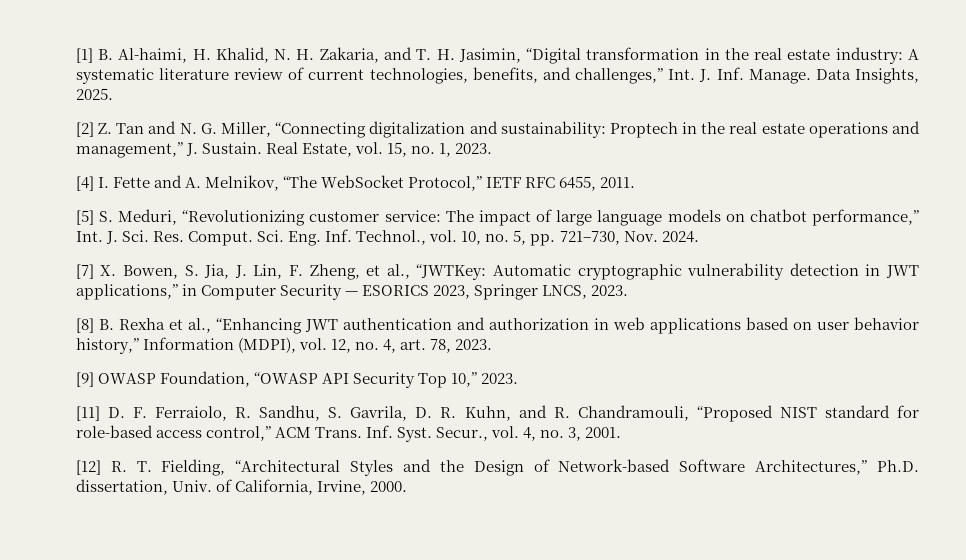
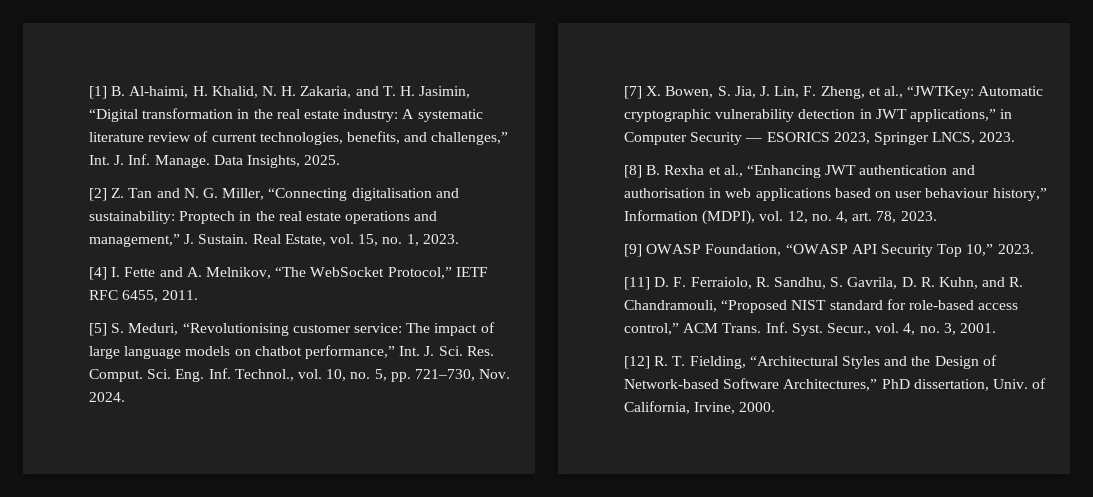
[369,121,466,138] digitalization -> [351,188,432,201] digitalisation
[182,210,306,226] “Revolutionizing -> [182,323,289,336] “Revolutionising
[488,318,589,330] authorization -> [624,188,706,198] authorisation
[853,317,919,330] behavior -> [925,188,990,198] behaviour
[876,460,919,472] Ph.D. -> [881,379,910,389] PhD

